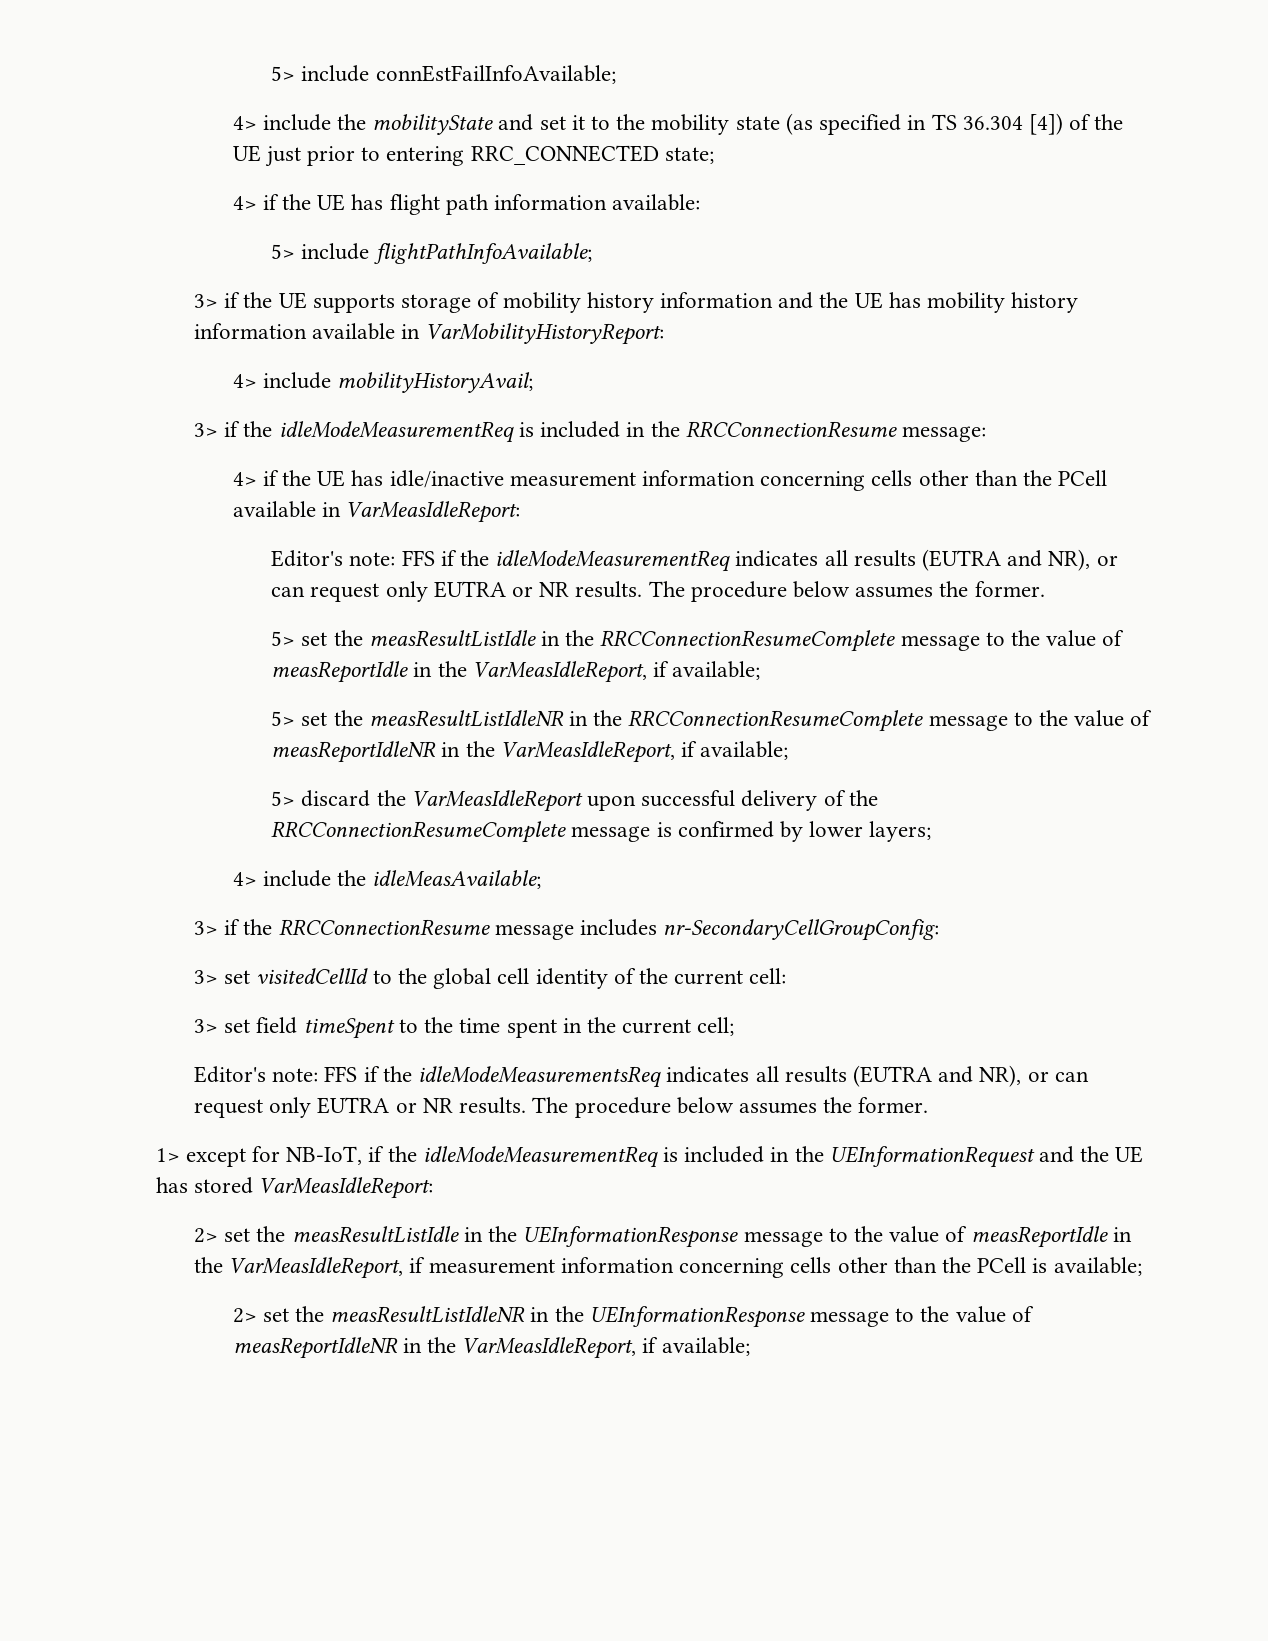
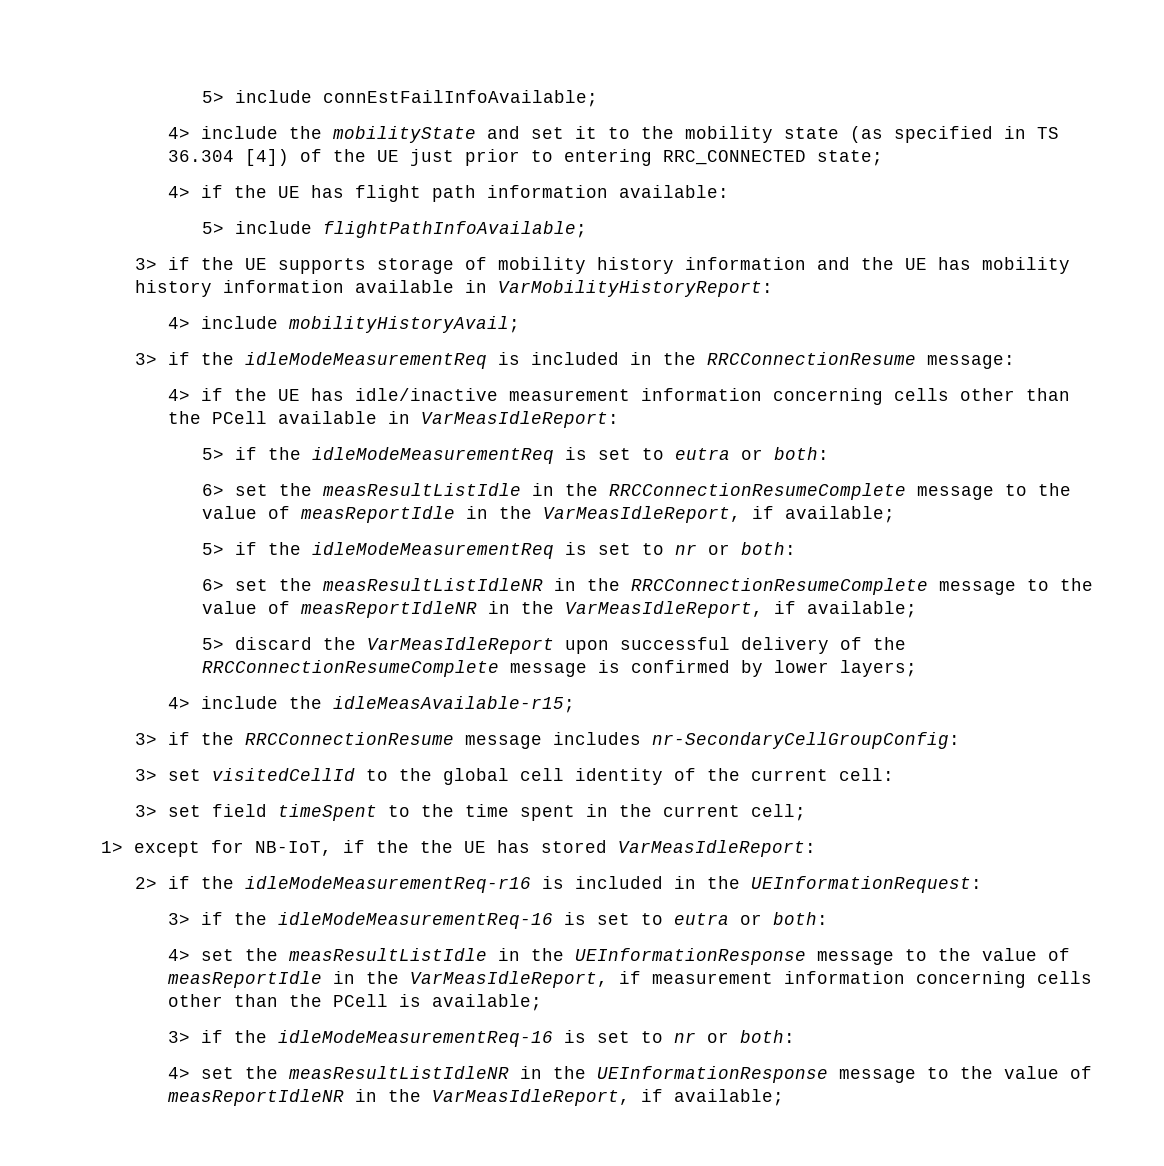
[271,549,1118,572] [271,581,1045,602] [271,631,296,646] Editor's note: FFS if the idleModeMeasurementReq indicates all results (EUTRA and NR), or can request only EUTRA or NR results. The procedure below assumes the former. // 5> -> [202,447,830,464] [202,484,225,496] 5> if the idleModeMeasurementReq is set to eutra or both: // 6>
(296, 718) none -> [235,542,797,559] [202,579,225,591] if the idleModeMeasurementReq is set to nr or both: // 6>
[372,870,542,889] idleMeasAvailable; -> [333,696,576,713] idleMeasAvailable-r15;
[194,1065,1089,1088] [194,1097,929,1118] // Editor's note: FFS if the idleModeMeasurementsReq indicates all results (EUTRA and NR), or can request only EUTRA or NR results. The procedure below assumes the former. -> (806, 812) none
[422,1146,1075,1168] idleModeMeasurementReq is included in the UEInformationRequest and -> (409, 846) none
(219, 1235) none -> [167,876,982,893] [168,912,829,929] [168,949,191,961] if the idleModeMeasurementReq-r16 is included in the UEInformationRequest: // 3> if the idleModeMeasurementReq-16 is set to eutra or both: // 4>
[232,1308,257,1323] 2> -> [168,1030,796,1047] [168,1067,191,1079] 3> if the idleModeMeasurementReq-16 is set to nr or both: // 4>

